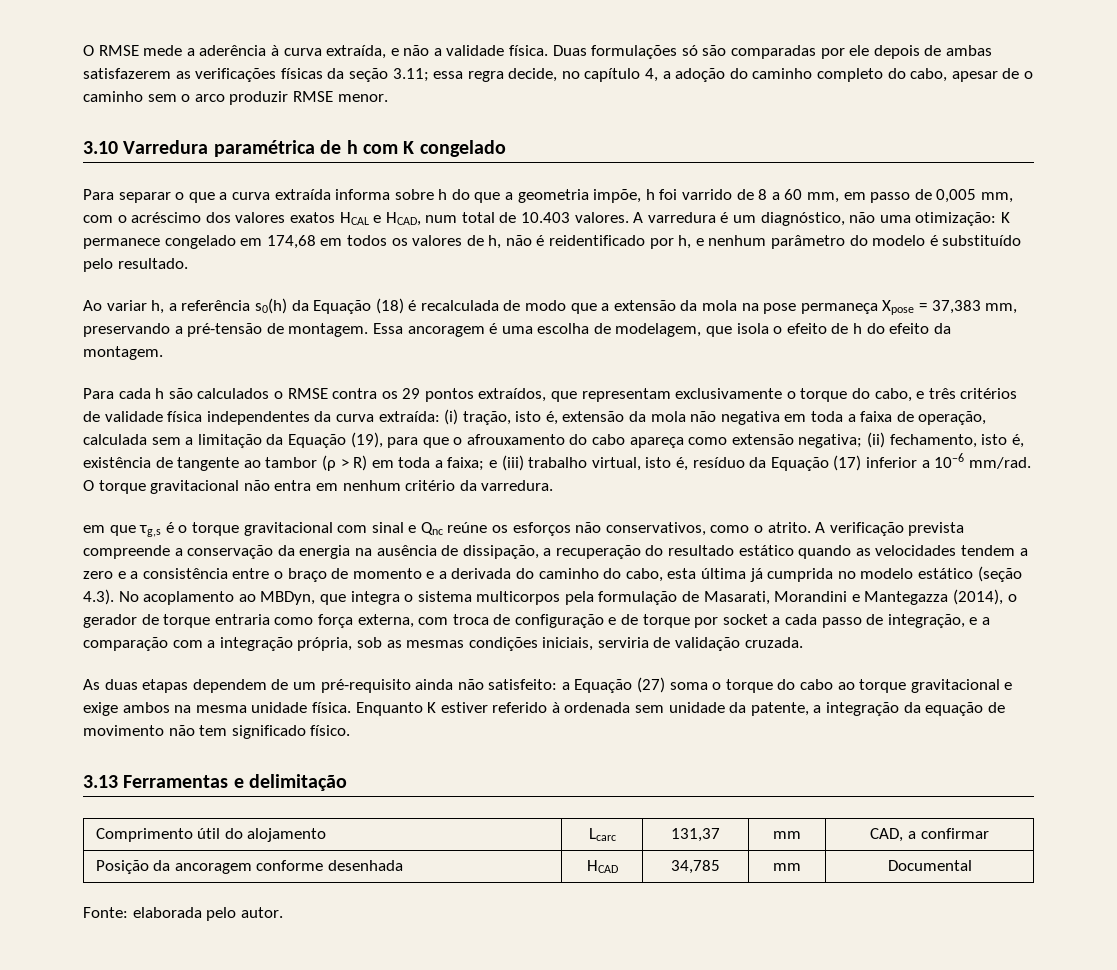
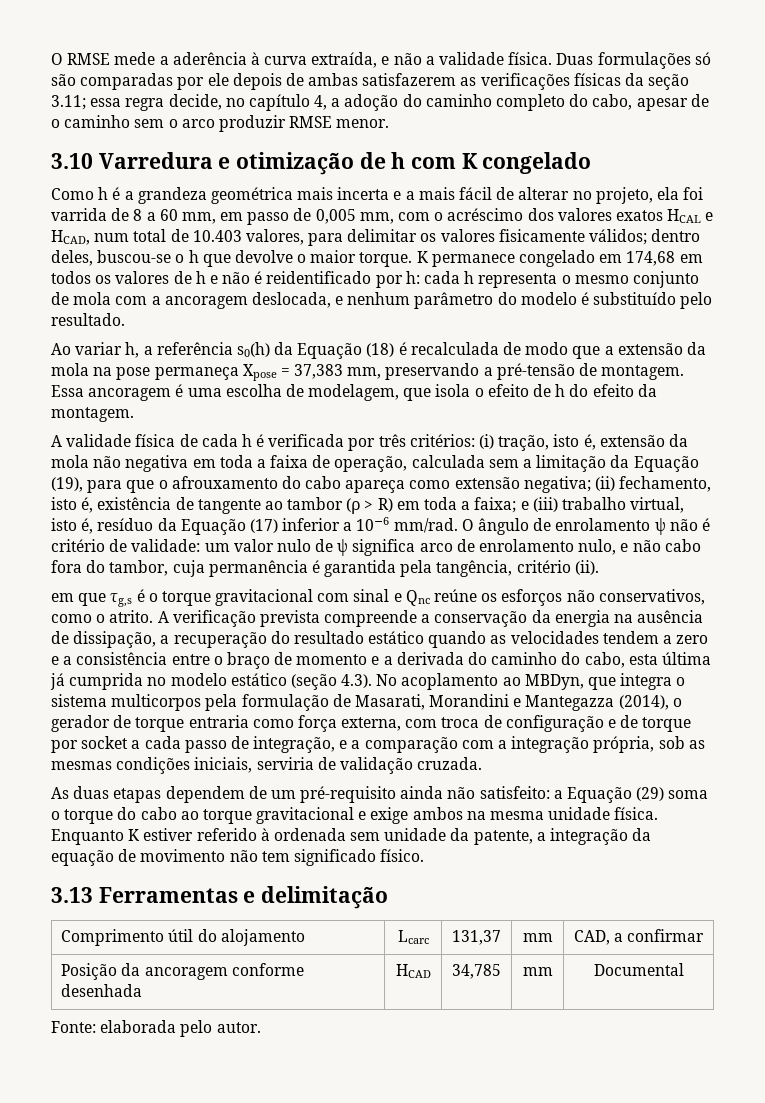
[213,140,315,157] paramétrica -> [218,152,355,175] e otimização
[83,189,733,203] Para separar o que a curva extraída informa sobre h do que a geometria impõe, h foi varrido -> [51,187,704,204] [51,208,107,221] Como h é a grandeza geométrica mais incerta e a mais fácil de alterar no projeto, ela foi varrida
[574,212,997,226] valores. A varredura é um diagnóstico, não uma otimização: -> [245,229,701,246] [51,250,413,267] valores, para delimitar os valores fisicamente válidos; dentro deles, buscou-se o h que devolve o maior torque.
[488,235,502,249] h, -> [195,271,218,284] h e
[678,235,692,249] h, -> [405,271,699,288] [51,292,331,309] h: cada h representa o mesmo conjunto de mola com a ancoragem deslocada,
[83,388,1018,402] [83,411,440,425] Para cada h são calculados o RMSE contra os 29 pontos extraídos, que representam exclusivamente o torque do cabo, e três critérios de validade física independentes da curva extraída: -> [51,434,475,451] A validade física de cada h é verificada por três critérios:
[98,480,554,494] torque gravitacional não entra em nenhum critério da varredura. -> [478,518,710,535] [51,539,701,556] [51,560,599,577] ângulo de enrolamento ψ não é critério de validade: um valor nulo de ψ significa arco de enrolamento nulo, e não cabo fora do tambor, cuja permanência é garantida pela tangência, critério (ii).
[637,677,666,693] (27) -> [636,787,665,801] (29)

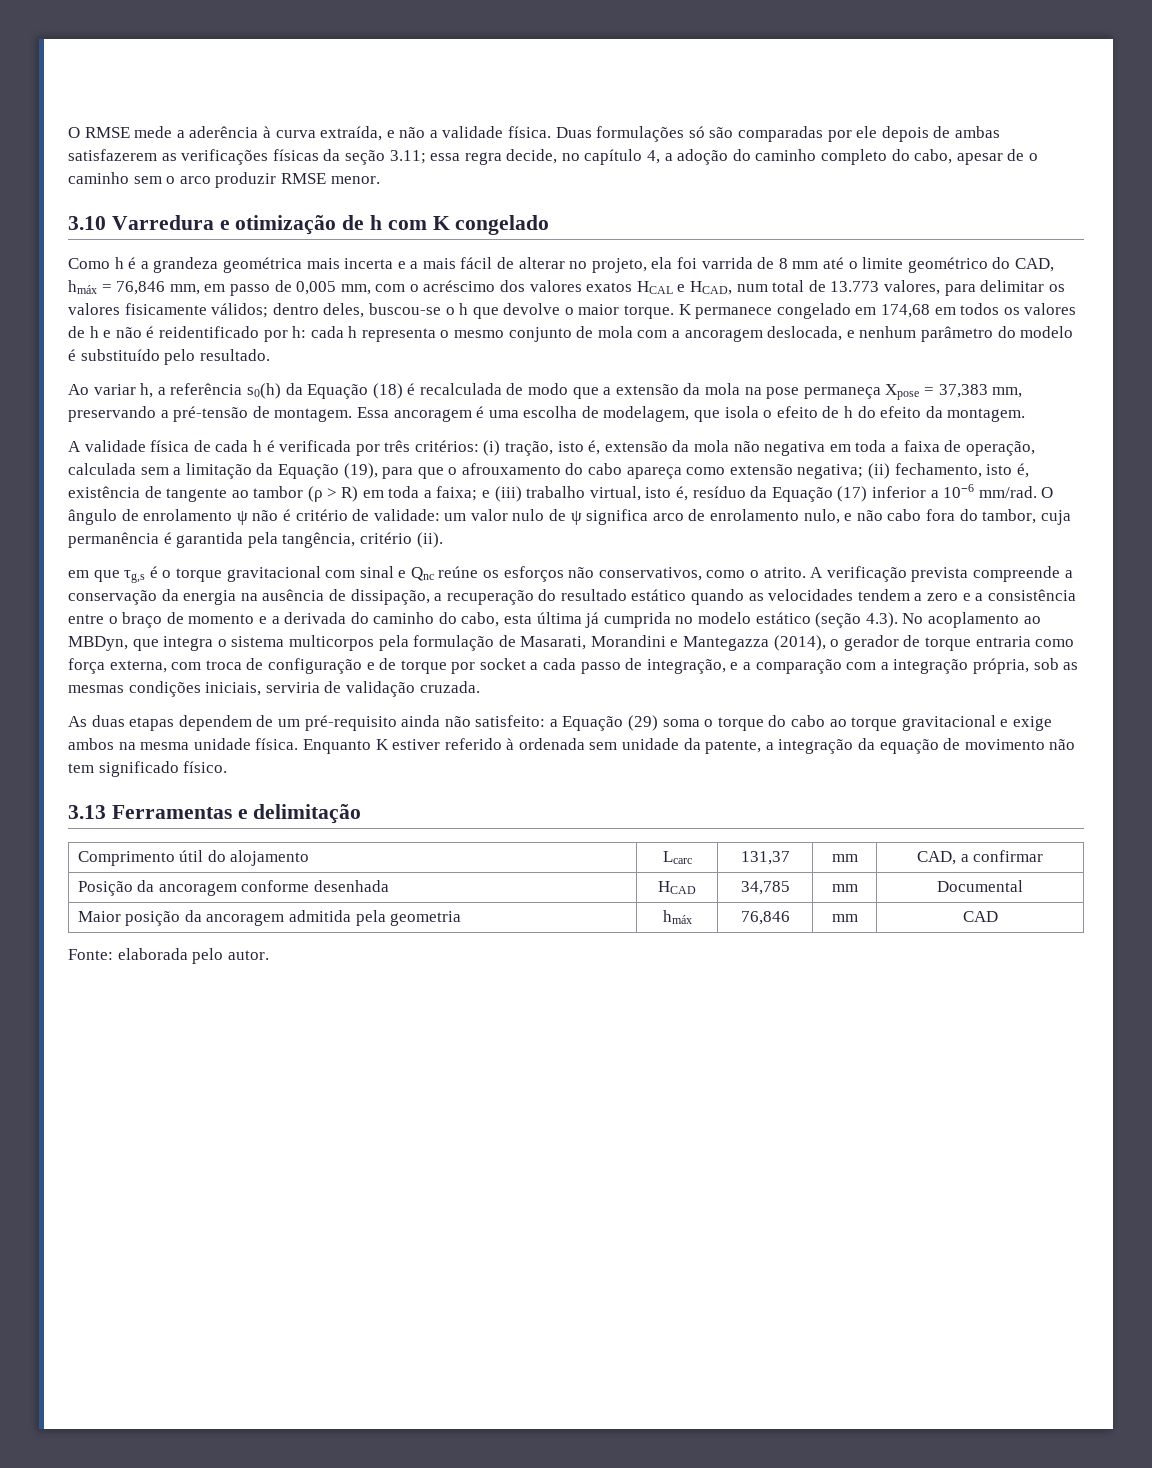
[146,209,178,221] a 60 -> [792,257,1054,273] [68,280,166,295] mm até o limite geométrico do CAD, hmáx = 76,846
[192,230,242,242] 10.403 -> [830,281,880,292] 13.773
(684, 969) none -> [77,910,462,926] [662,910,692,924] [740,911,790,925] [831,914,858,922] [962,911,998,922] // Maior posição da ancoragem admitida pela geometria | hmáx | 76,846 | mm | CAD

